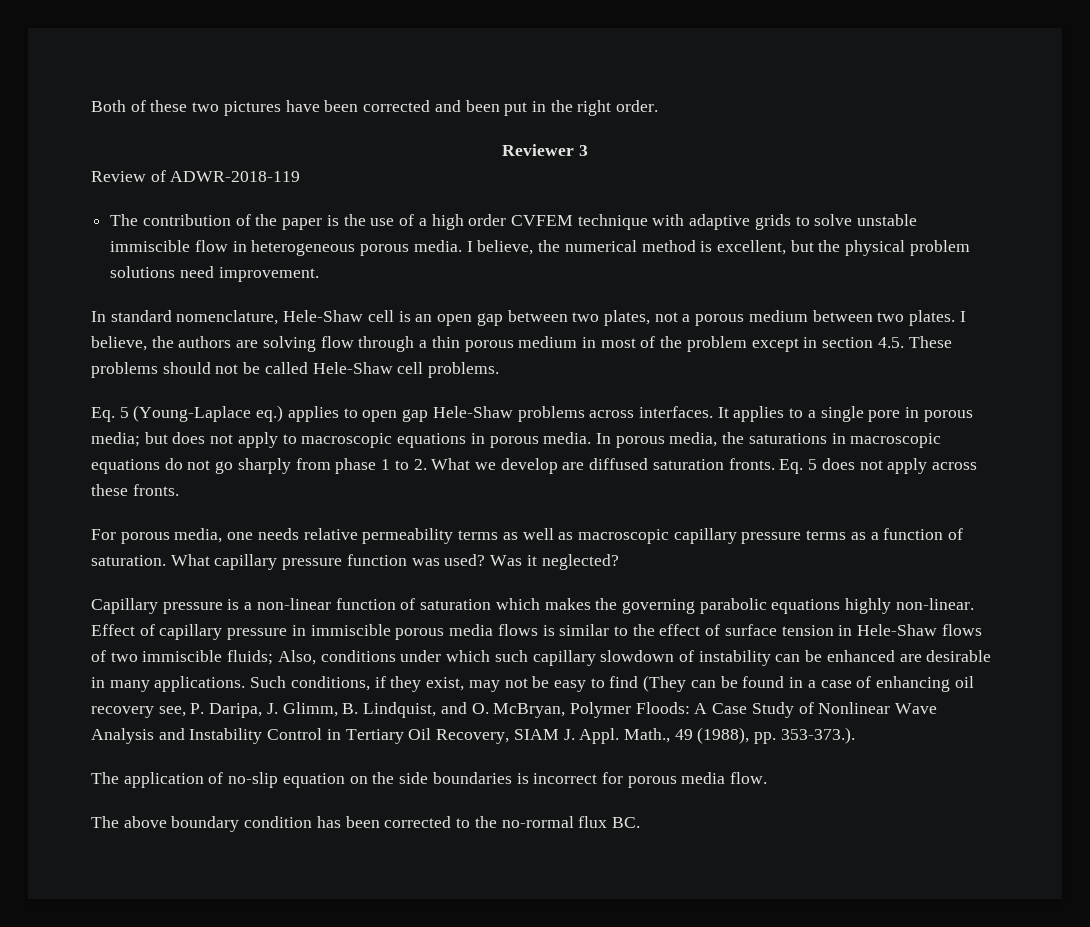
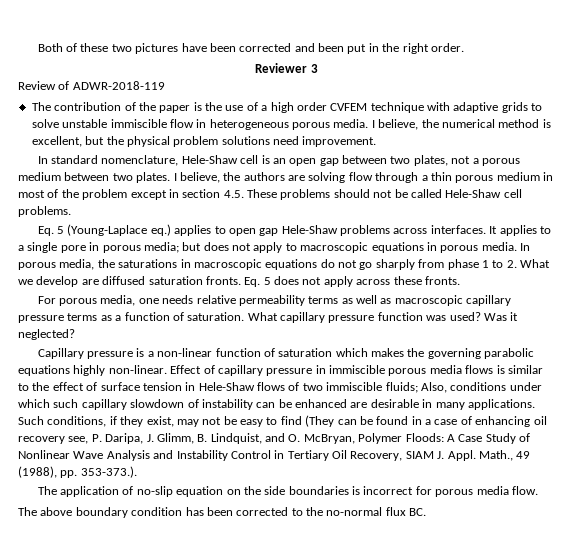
[501,816,574,828] no-rormal -> [326,507,383,516] no-normal

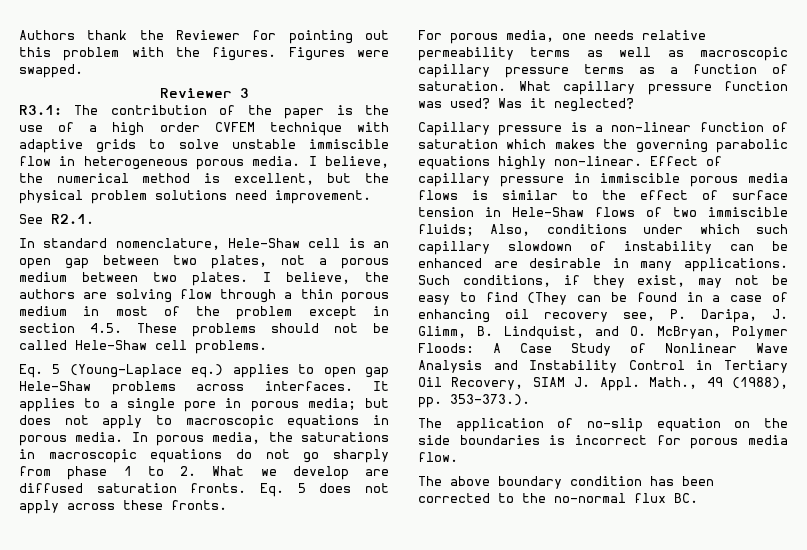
[37,43,464,54] Both of these two pictures have been corrected and been put in the right order. -> [19,30,389,44] [19,47,389,61] [19,64,83,78] Authors thank the Reviewer for pointing out this problem with the figures. Figures were swapped.
[18,81,165,90] Review of ADWR-2018-119 // -> [19,105,62,115] R3.1:
(377, 141) none -> [19,214,94,224] // See R2.1.

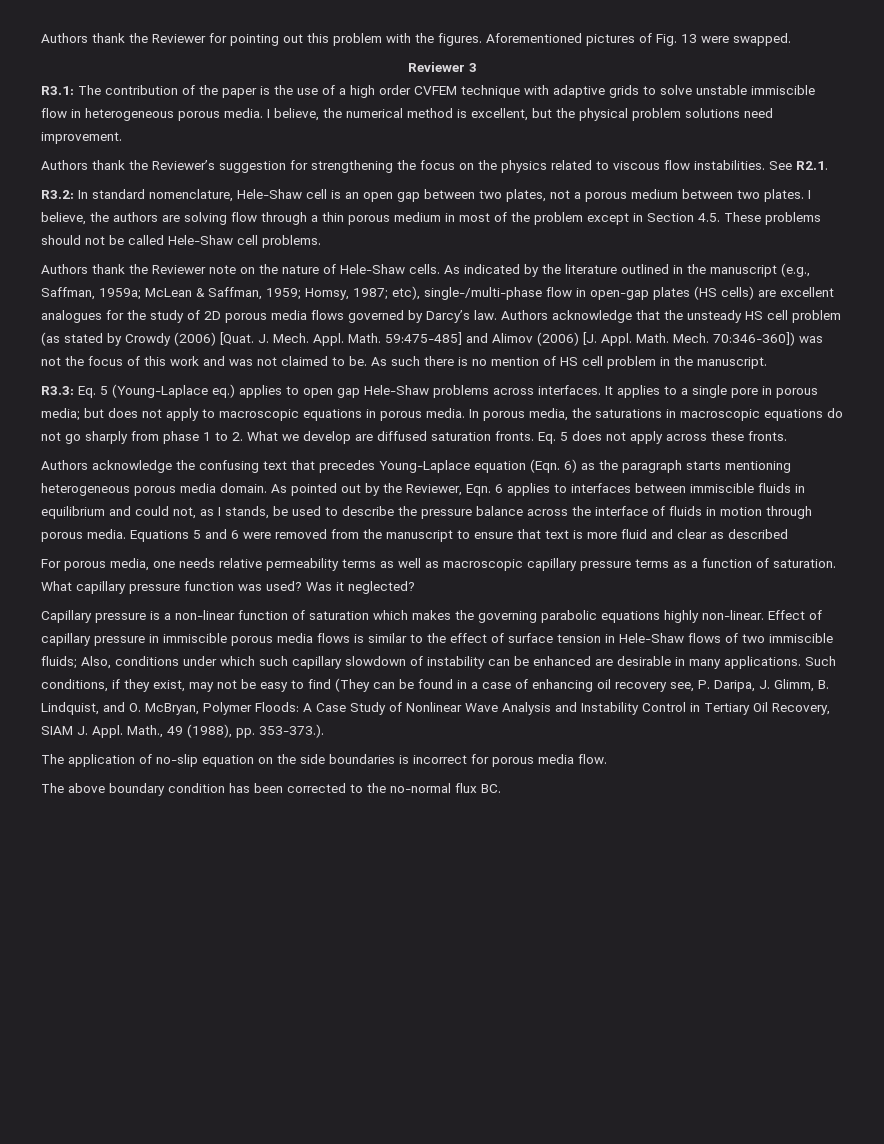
[288,47,345,61] Figures -> [486,33,697,46] Aforementioned pictures of Fig. 13
(371, 197) none -> [41,160,765,173] Authors thank the Reviewer’s suggestion for strengthening the focus on the physics related to viscous flow instabilities.
(94, 219) none -> [41,190,74,199] R3.2:
[19,323,75,333] section -> [647,213,694,222] Section
(267, 347) none -> [41,263,810,277] [41,286,834,300] [41,310,841,323] [41,332,823,346] [41,356,767,369] [41,386,74,395] Authors thank the Reviewer note on the nature of Hele-Shaw cells. As indicated by the literature outlined in the manuscript (e.g., Saffman, 1959a; McLean & Saffman, 1959; Homsy, 1987; etc), single-/multi-phase flow in open-gap plates (HS cells) are excellent analogues for the study of 2D porous media flows governed by Darcy’s law. Authors acknowledge that the unsteady HS cell problem (as stated by Crowdy (2006) [Quat. J. Mech. Appl. Math. 59:475-485] and Alimov (2006) [J. Appl. Math. Mech. 70:346-360]) was not the focus of this work and was not claimed to be. As such there is no mention of HS cell problem in the manuscript. // R3.3:
(227, 505) none -> [41,459,791,473] [41,483,805,496] [41,506,812,519] [41,529,788,542] // Authors acknowledge the confusing text that precedes Young-Laplace equation (Eqn. 6) as the paragraph starts mentioning heterogeneous porous media domain. As pointed out by the Reviewer, Eqn. 6 applies to interfaces between immiscible fluids in equilibrium and could not, as I stands, be used to describe the pressure balance across the interface of fluids in motion through porous media. Equations 5 and 6 were removed from the manuscript to ensure that text is more fluid and clear as described

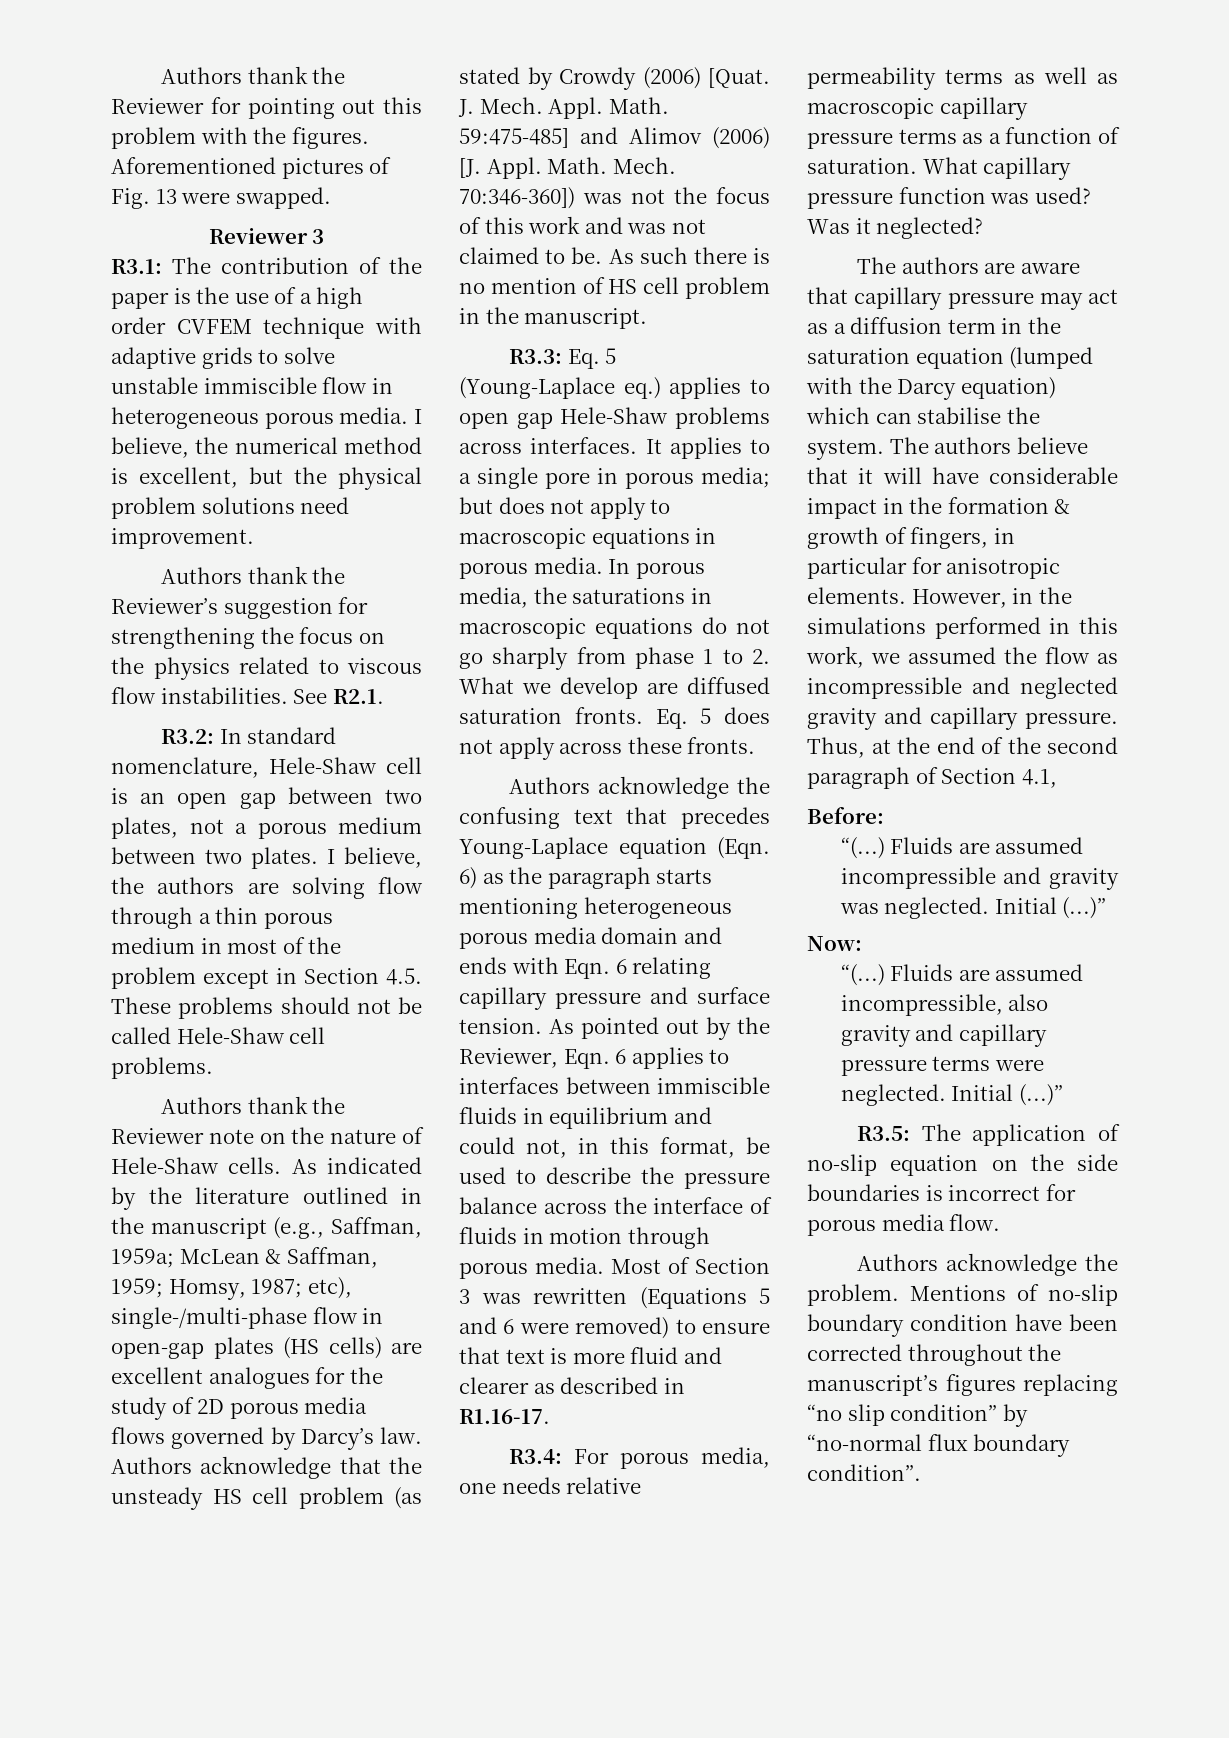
[220,483,267,493] domain. -> [601,927,722,944] [459,957,712,979] [459,987,770,1010] [459,1018,542,1034] domain and ends with Eqn. 6 relating capillary pressure and surface tension.
[200,506,269,519] as I stands, -> [578,1137,735,1158] in this format,
[130,529,453,542] Equations 5 and 6 were removed from the manuscript -> [611,1257,770,1274] [459,1287,770,1309] [459,1317,670,1339] Most of Section 3 was rewritten (Equations 5 and 6 were removed)
[677,529,707,539] clear -> [459,1377,529,1394] clearer
(788, 534) // -> [663,1378,685,1394] [459,1409,550,1424] [509,1449,563,1464] in R1.16-17. // R3.4:
[41,610,822,623] [41,633,833,646] [41,656,836,669] [41,678,829,692] [41,702,830,715] [41,724,324,738] Capillary pressure is a non-linear function of saturation which makes the governing parabolic equations highly non-linear. Effect of capillary pressure in immiscible porous media flows is similar to the effect of surface tension in Hele-Shaw flows of two immiscible fluids; Also, conditions under which such capillary slowdown of instability can be enhanced are desirable in many applications. Such conditions, if they exist, may not be easy to find (They can be found in a case of enhancing oil recovery see, P. Daripa, J. Glimm, B. Lindquist, and O. McBryan, Polymer Floods: A Case Study of Nonlinear Wave Analysis and Instability Control in Tertiary Oil Recovery, SIAM J. Appl. Math., 49 (1988), pp. 353-373.). // -> [857,257,1080,274] [807,287,1118,310] [807,317,1061,334] [807,347,1094,369] [806,377,1056,400] [806,407,1040,424] [807,437,1088,460] [807,467,1118,484] [807,497,1071,519] [807,527,1015,549] [807,557,1061,579] [807,587,1072,608] [807,617,1118,639] [806,646,1118,668] [807,677,1118,699] [807,707,1118,730] [807,737,1118,758] [807,767,1057,789] [807,807,884,824] [840,837,1084,859] [840,867,1119,890] [839,897,1107,919] [807,936,862,951] [840,964,1084,986] [840,994,1049,1016] [840,1024,1047,1047] [840,1056,1044,1076] [840,1084,1063,1106] [857,1126,911,1141] The authors are aware that capillary pressure may act as a diffusion term in the saturation equation (lumped with the Darcy equation) which can stabilise the system. The authors believe that it will have considerable impact in the formation & growth of fingers, in particular for anisotropic elements. However, in the simulations performed in this work, we assumed the flow as incompressible and neglected gravity and capillary pressure. Thus, at the end of the second paragraph of Section 4.1, // Before: // “(...) Fluids are assumed incompressible and gravity was neglected. Initial (...)” // Now: // “(...) Fluids are assumed incompressible, also gravity and capillary pressure terms were neglected. Initial (...)” // R3.5:
[41,783,105,793] The above -> [857,1253,1118,1276] [807,1284,1118,1306] Authors acknowledge the problem. Mentions of no-slip
[229,783,250,793] has -> [1015,1314,1062,1331] have
[350,783,501,793] to the no-normal flux BC. -> [907,1344,1062,1366] [807,1374,1118,1396] [807,1404,1028,1427] [807,1434,1071,1457] [807,1464,921,1481] throughout the manuscript’s figures replacing “no slip condition” by “no-normal flux boundary condition”.

